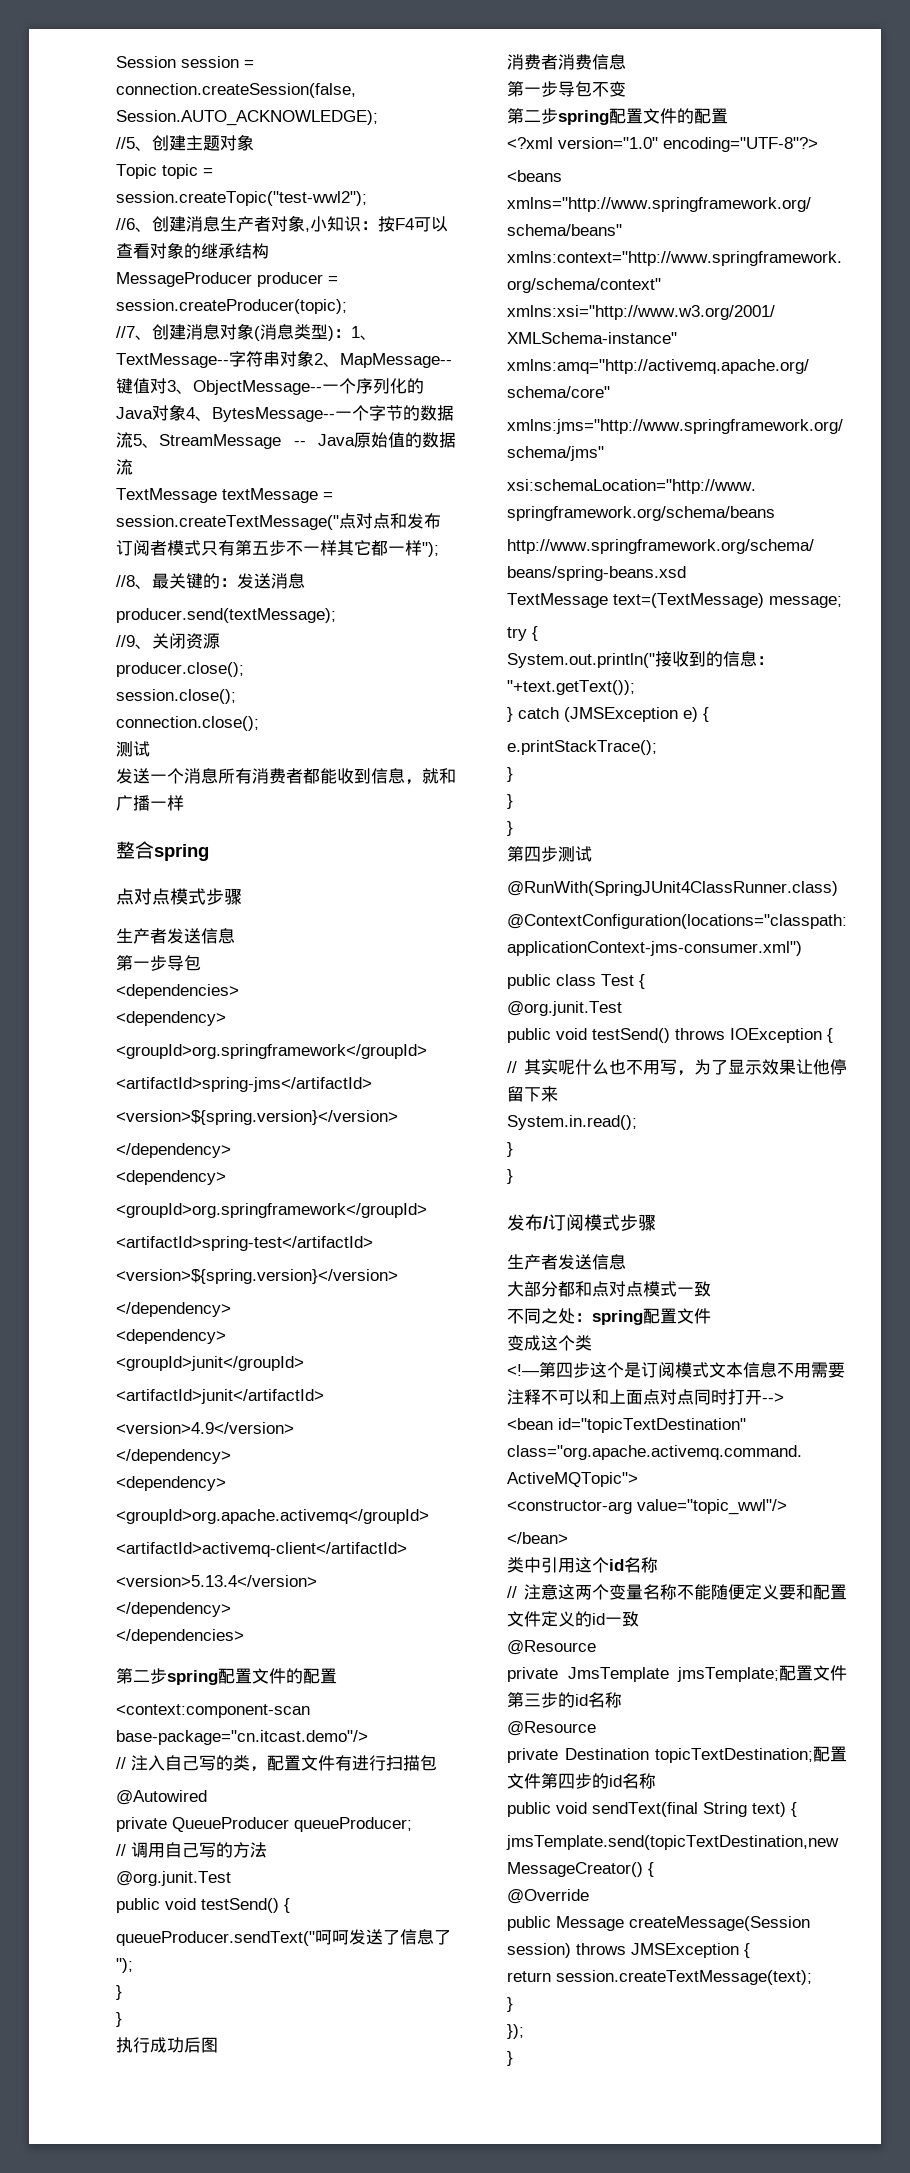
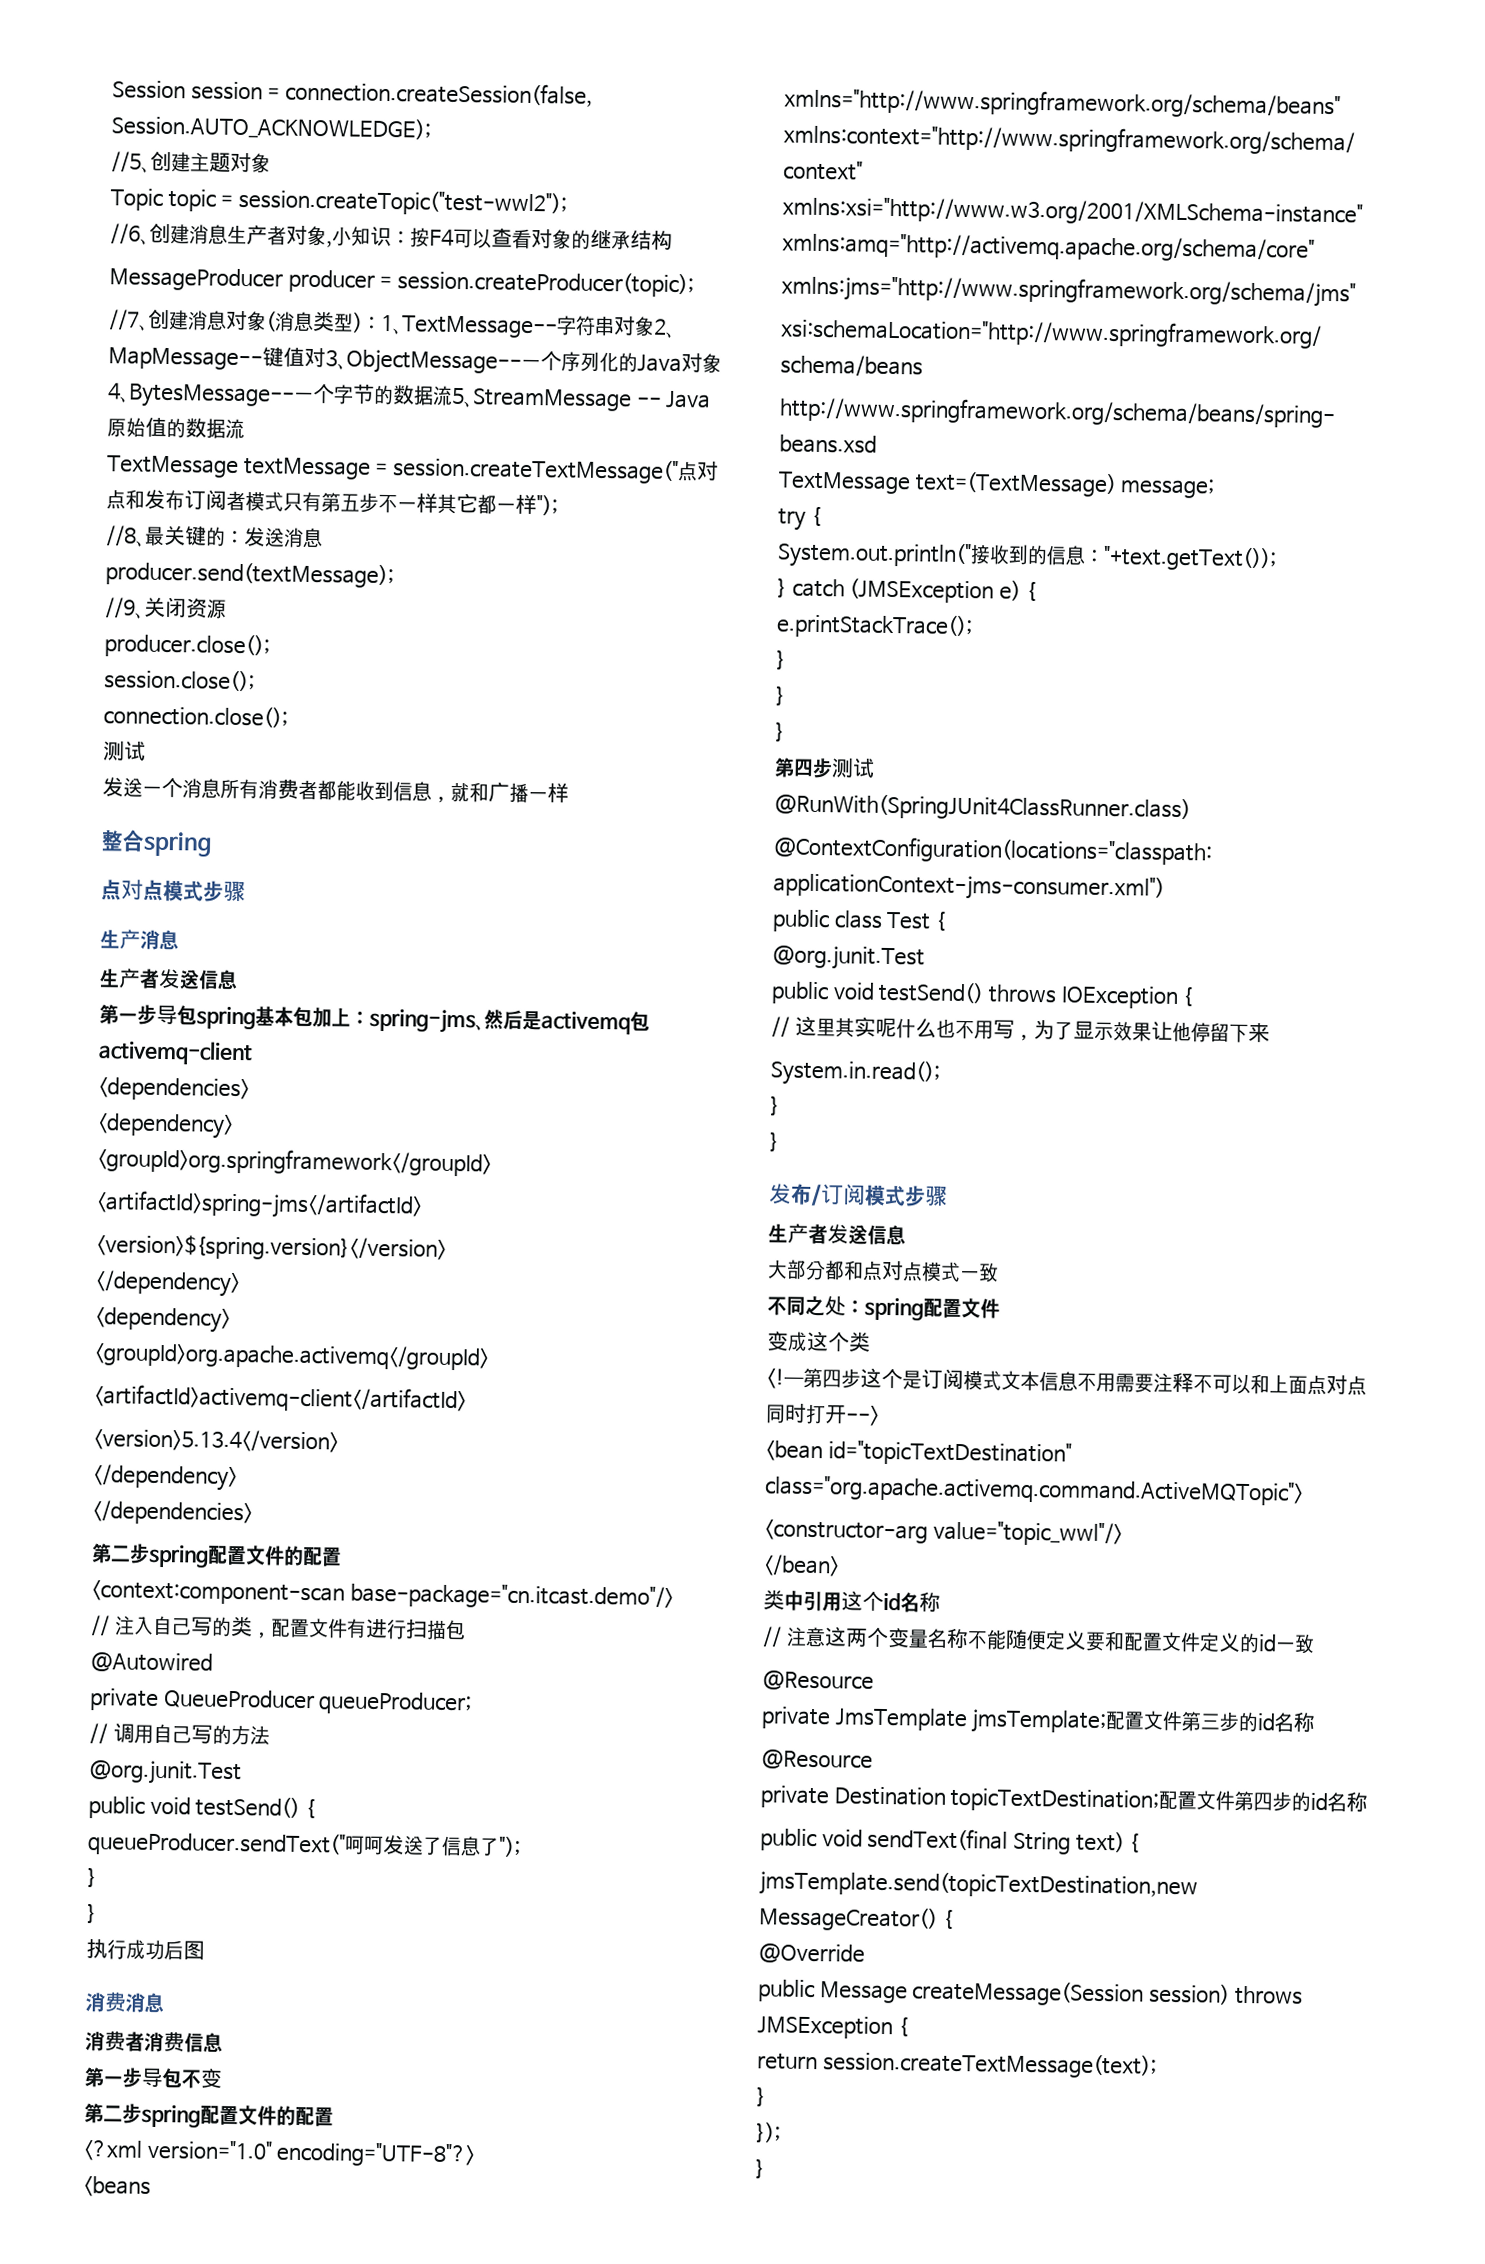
(242, 896) none -> [100,929,179,951] // 生产消息
(201, 963) none -> [196,1006,650,1035] [98,1040,253,1066] spring基本包加上：spring-jms、然后是activemq包activemq-client
[116,1203,427,1218] [116,1236,373,1251] [116,1269,398,1284] [116,1302,231,1317] [116,1329,226,1344] [116,1356,304,1371] [116,1389,324,1404] [116,1422,294,1434] [116,1449,231,1464] [116,1476,226,1491] // <groupId>org.springframework</groupId> // <artifactId>spring-test</artifactId> // <version>${spring.version}</version> // </dependency> // <dependency> // <groupId>junit</groupId> // <artifactId>junit</artifactId> // <version>4.9</version> // </dependency> // <dependency> -> (231, 1320) none
(218, 2045) none -> [85,1992,165,2014] // 消费消息
(517, 1067) none -> [794,1015,836,1037] 这里

